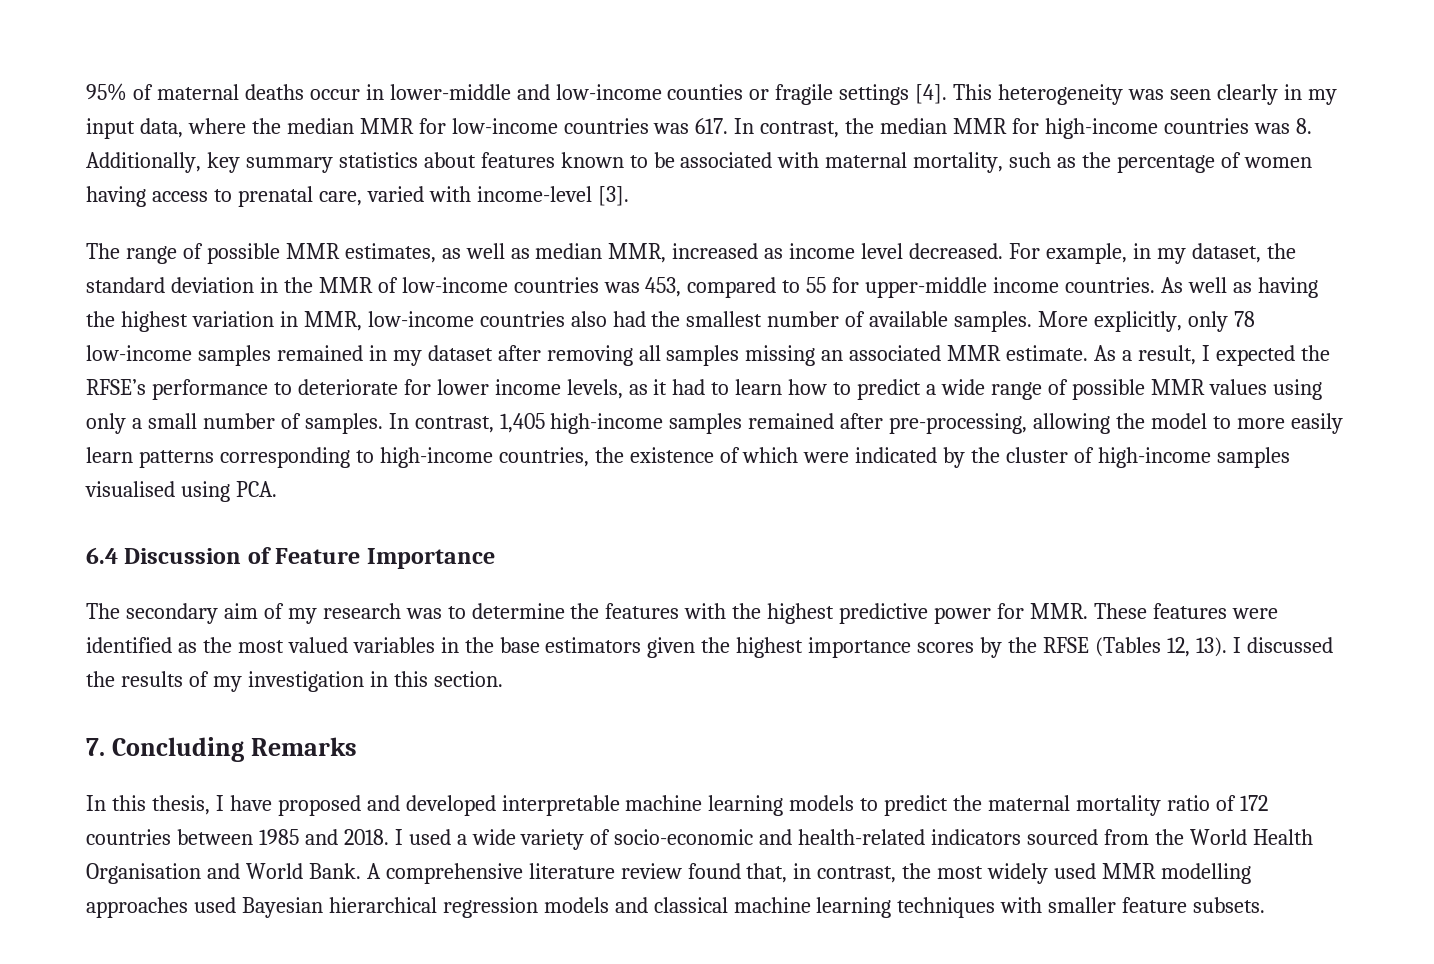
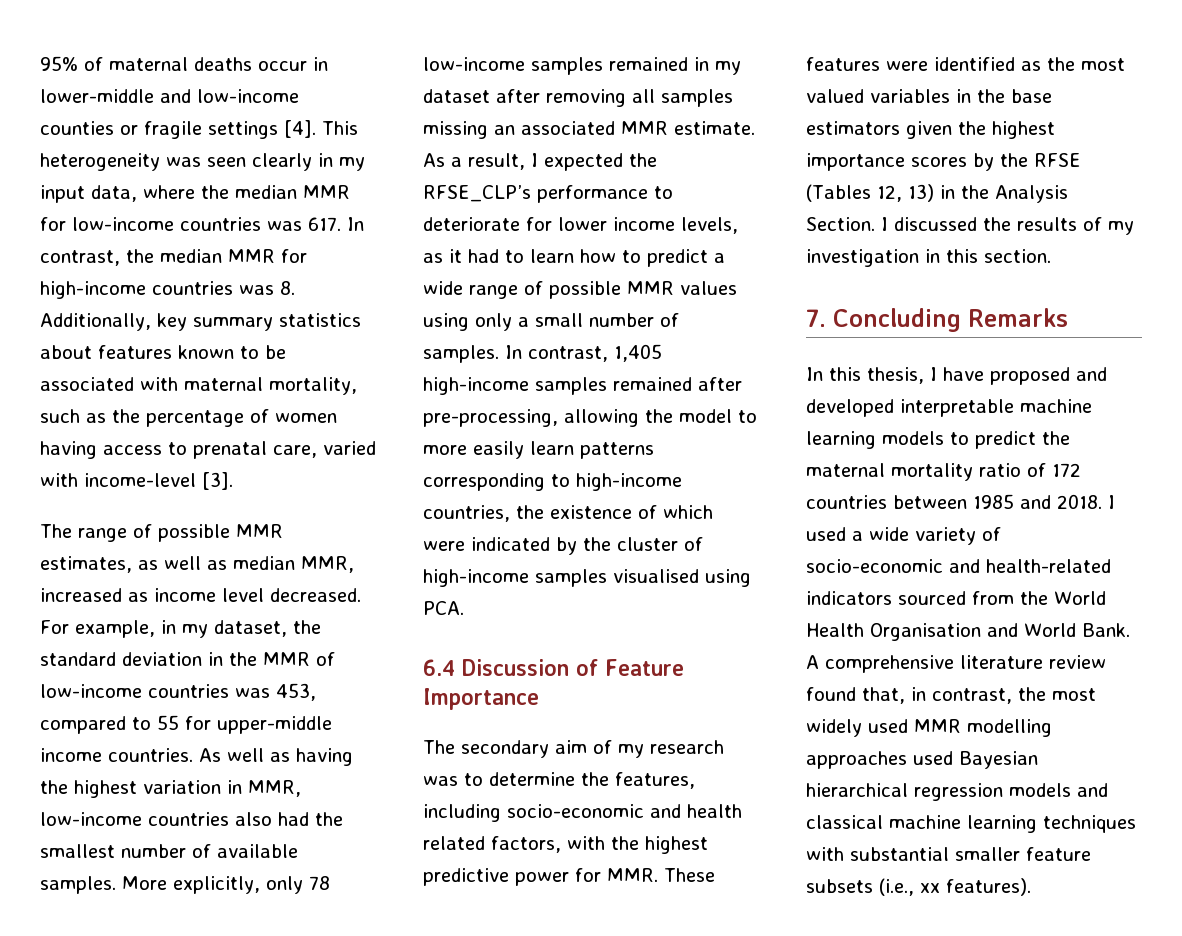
[86,379,146,395] RFSE’s -> [423,185,531,202] RFSE_CLP’s
[605,603,680,619] features -> [615,772,695,789] [423,804,742,822] [423,836,561,853] features, including socio-economic and health related factors,
[1195,637,1227,657] 13). -> [907,184,1068,203] [806,217,875,231] 13) in the Analysis Section.
(1043, 905) none -> [850,847,949,861] substantial
[1193,897,1266,913] subsets. -> [806,878,1031,896] subsets (i.e., xx features).

